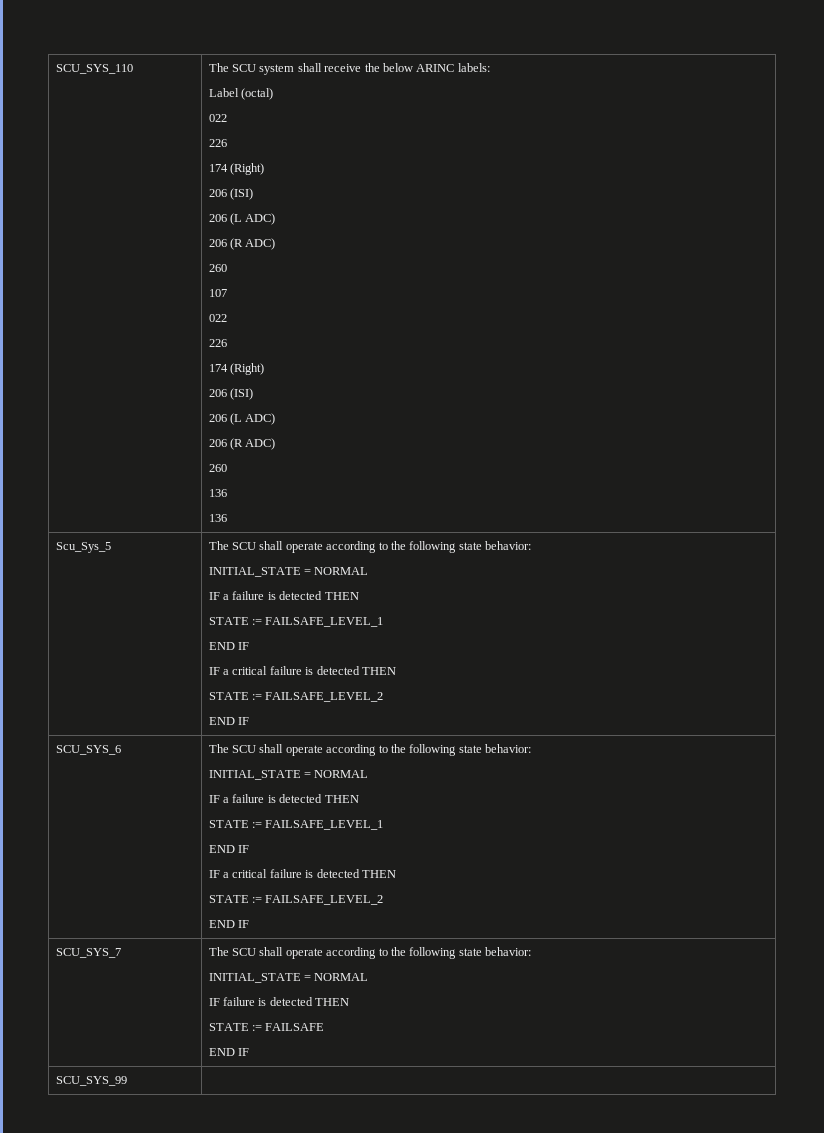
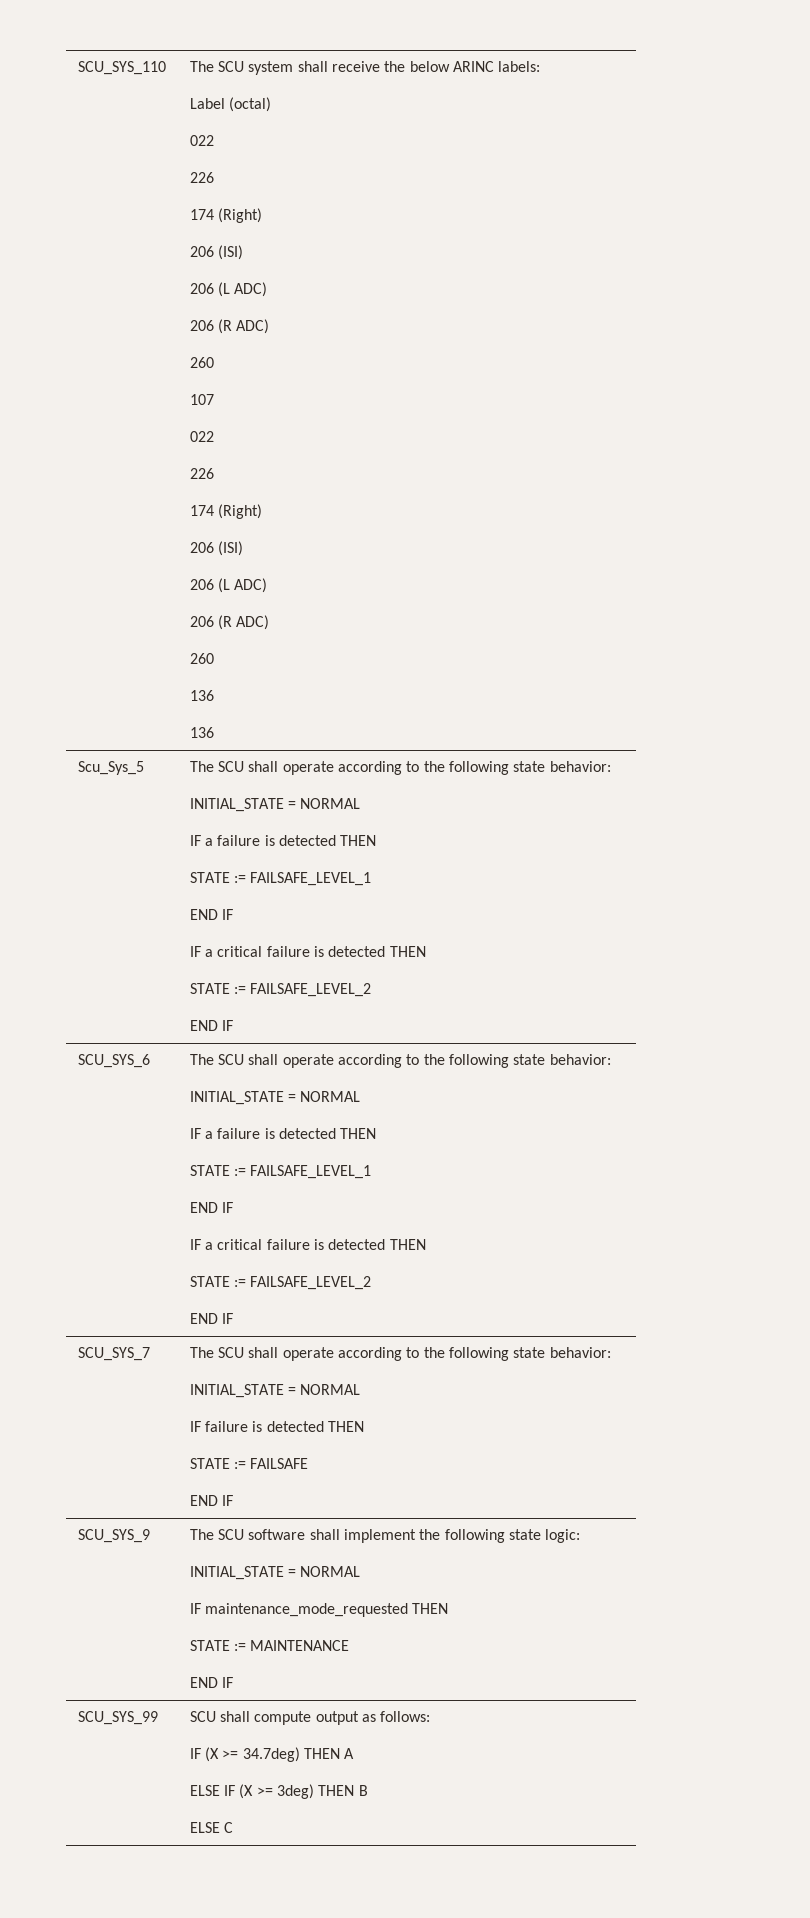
[55,1076,127,1086] SCU_SYS_99 | -> [77,1529,150,1543] [189,1529,581,1543] [189,1566,361,1580] [189,1603,449,1617] [189,1640,350,1651] [189,1677,234,1688] [77,1711,158,1725] [189,1711,431,1725] [189,1747,355,1762] [189,1784,368,1799] [189,1822,234,1833] SCU_SYS_9 | The SCU software shall implement the following state logic: // INITIAL_STATE = NORMAL // IF maintenance_mode_requested THEN // STATE := MAINTENANCE // END IF // SCU_SYS_99 | SCU shall compute output as follows: // IF (X >= 34.7deg) THEN A // ELSE IF (X >= 3deg) THEN B // ELSE C

